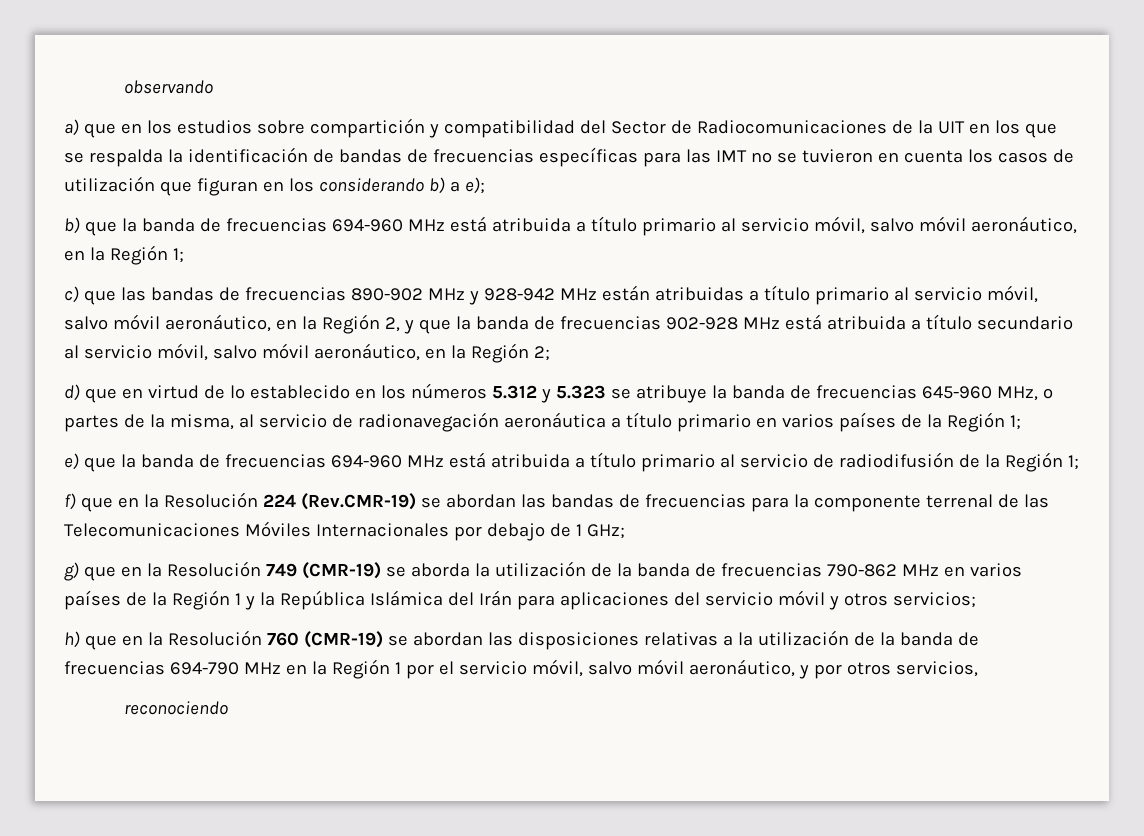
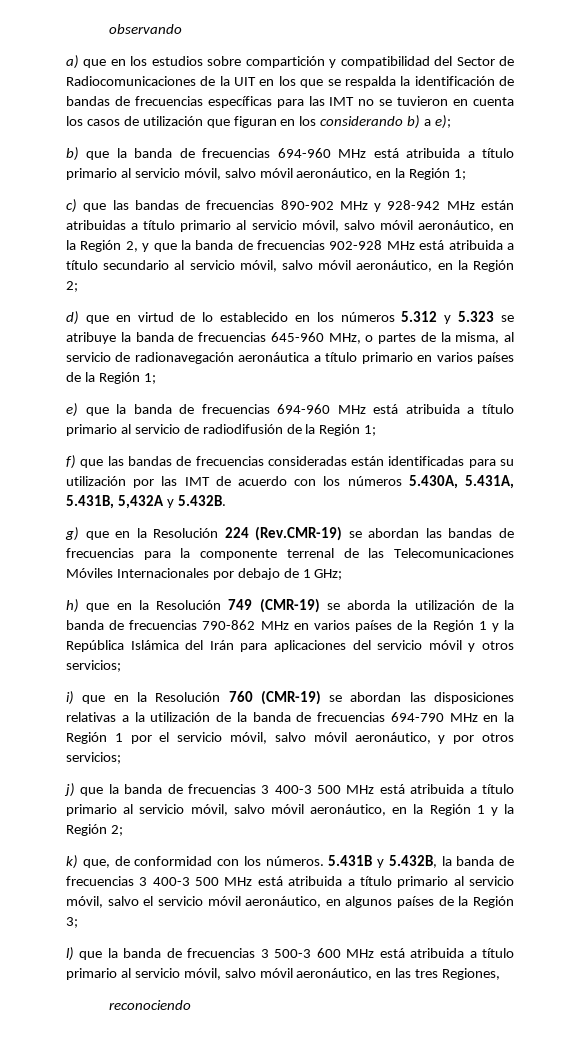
(113, 504) none -> [107,456,514,468] [66,475,514,489] [66,495,226,509] [65,527,109,541] las bandas de frecuencias consideradas están identificadas para su utilización por las IMT de acuerdo con los números 5.430A, 5.431A, 5.431B, 5,432A y 5.432B. // g) que
[64,562,79,581] g) -> [66,599,79,613] h)
[64,631,80,648] h) -> [66,691,74,705] i)
[895,661,978,677] servicios, -> [66,752,121,764] [64,783,514,797] [66,804,515,816] [66,824,123,836] [66,855,514,869] [66,876,515,888] [66,896,514,908] [66,917,78,928] [66,947,514,961] [66,968,501,980] servicios; // j) que la banda de frecuencias 3 400-3 500 MHz está atribuida a título primario al servicio móvil, salvo móvil aeronáutico, en la Región 1 y la Región 2; // k) que, de conformidad con los números. 5.431B y 5.432B, la banda de frecuencias 3 400-3 500 MHz está atribuida a título primario al servicio móvil, salvo el servicio móvil aeronáutico, en algunos países de la Región 3; // l) que la banda de frecuencias 3 500-3 600 MHz está atribuida a título primario al servicio móvil, salvo móvil aeronáutico, en las tres Regiones,

